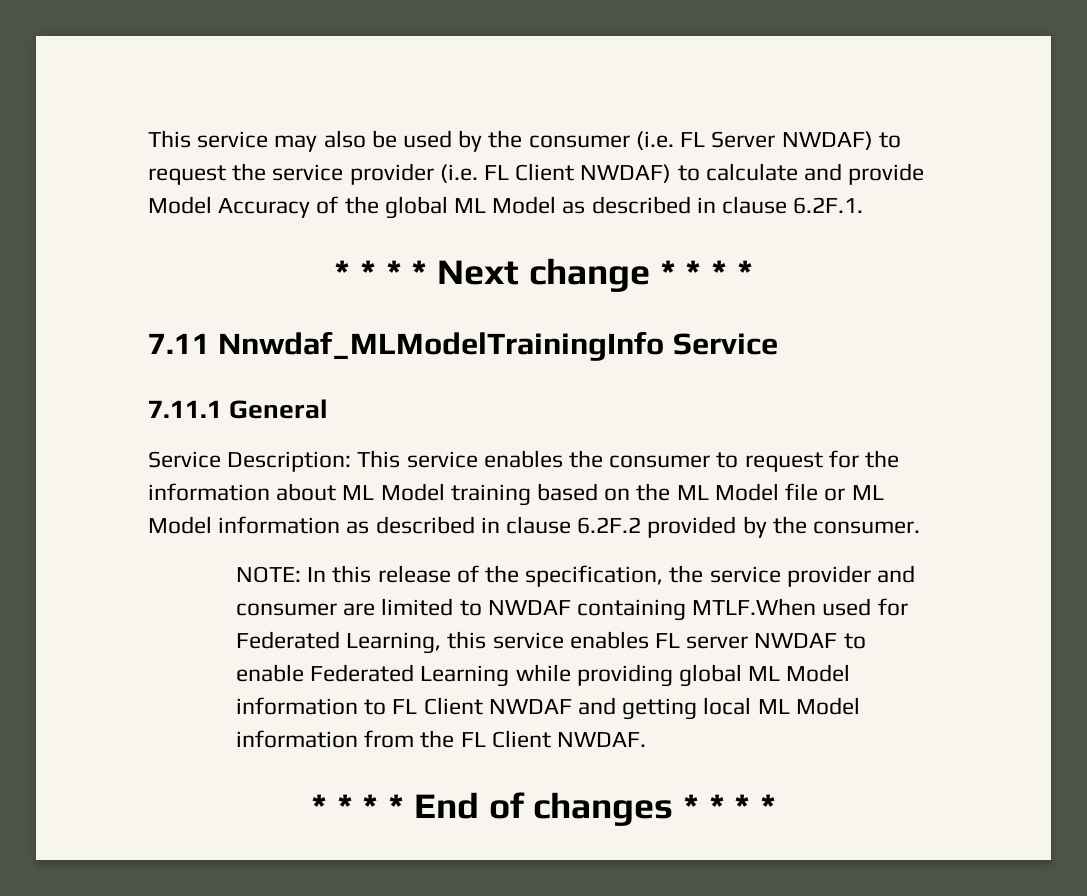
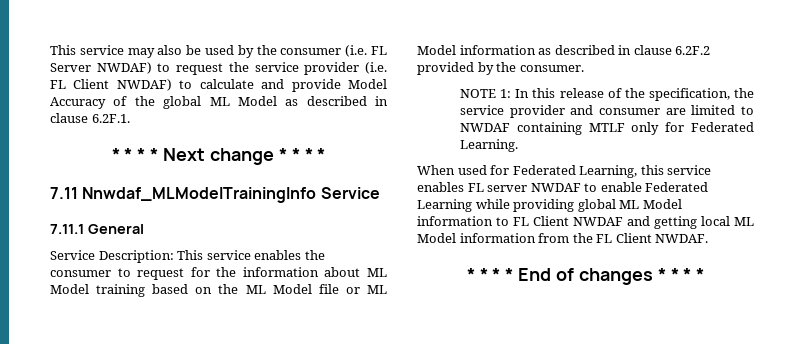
[235,566,301,583] NOTE: -> [460,89,512,98] NOTE 1:
[692,598,817,616] MTLF.When -> [588,122,754,135] [460,139,519,152] [417,165,455,175] MTLF only for Federated Learning. // When

